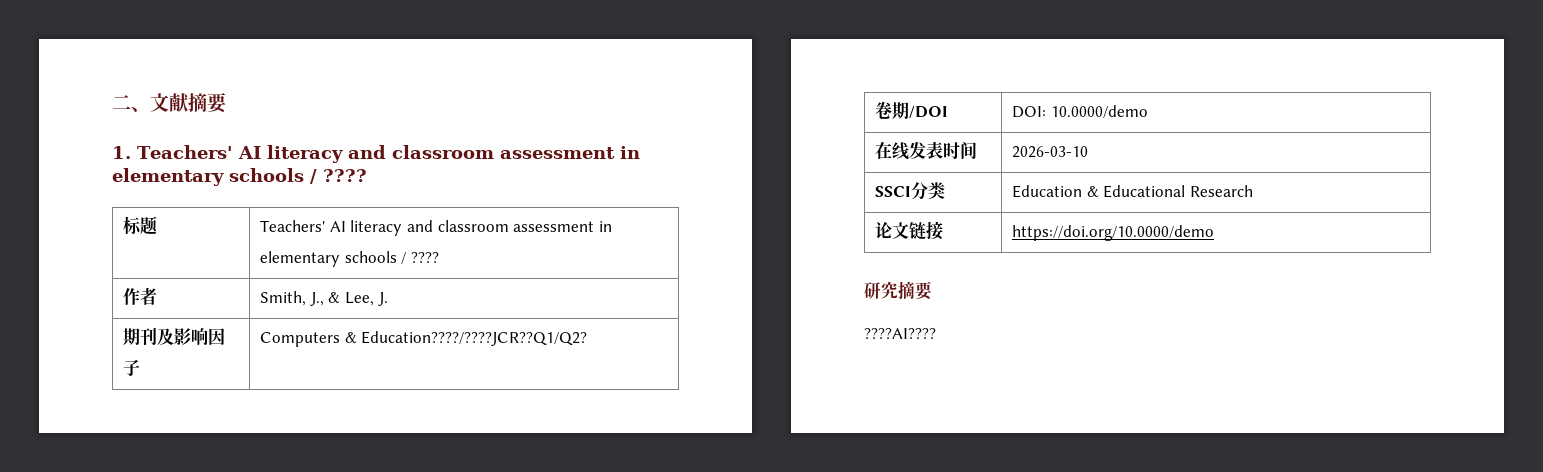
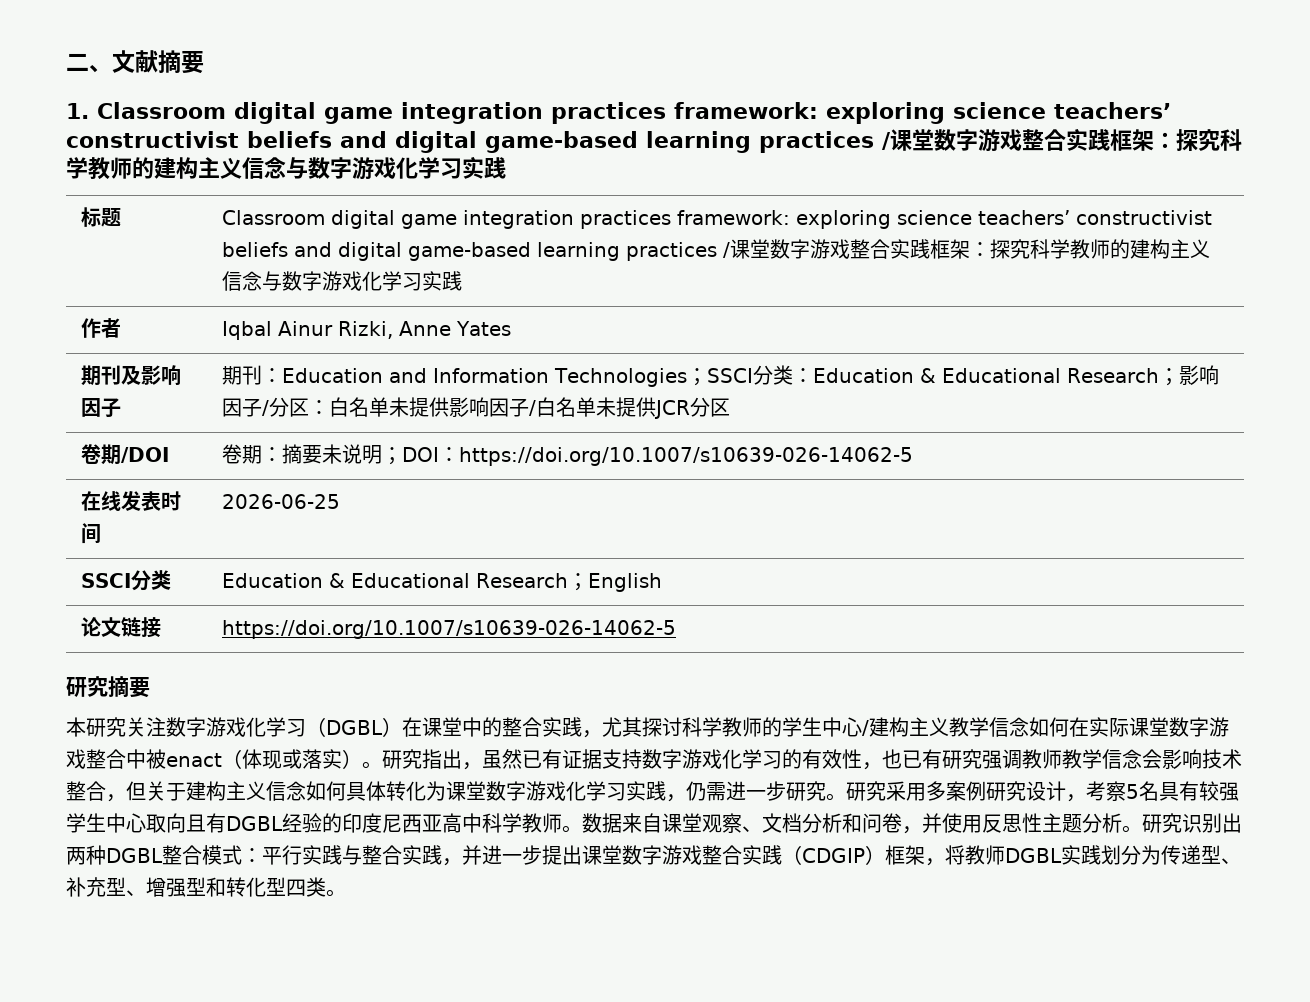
[137,145,640,163] [112,168,367,186] [123,216,158,235] [260,220,612,236] [260,251,439,267] [123,287,158,305] [260,291,388,306] [123,328,226,346] [123,359,141,376] [260,331,588,347] [875,101,949,119] [1012,105,1148,118] Teachers' AI literacy and classroom assessment in elementary schools / ???? // 标题 | Teachers' AI literacy and classroom assessment in elementary schools / ???? // 作者 | Smith, J., & Lee, J. // 期刊及影响因子 | Computers & Education????/????JCR??Q1/Q2? // 卷期/DOI | DOI: 10.0000/demo -> [97,102,1171,124] [66,128,1242,153] [66,156,506,180] [81,207,122,227] [222,210,1213,229] [222,239,1211,261] [222,271,463,291] [81,318,122,338] [222,321,512,340] [81,365,182,386] [81,398,122,418] [222,365,1220,387] [222,397,731,419] [81,444,170,465] [222,444,914,466] Classroom digital game integration practices framework: exploring science teachers’ constructivist beliefs and digital game-based learning practices /课堂数字游戏整合实践框架：探究科学教师的建构主义信念与数字游戏化学习实践 // 标题 | Classroom digital game integration practices framework: exploring science teachers’ constructivist beliefs and digital game-based learning practices /课堂数字游戏整合实践框架：探究科学教师的建构主义信念与数字游戏化学习实践 // 作者 | Iqbal Ainur Rizki, Anne Yates // 期刊及影响因子 | 期刊：Education and Information Technologies；SSCI分类：Education & Educational Research；影响因子/分区：白名单未提供影响因子/白名单未提供JCR分区 // 卷期/DOI | 卷期：摘要未说明；DOI：https://doi.org/10.1007/s10639-026-14062-5
[1012,146,1089,158] 2026-03-10 -> [222,494,341,509] 2026-06-25
(1253, 191) none -> [568,573,663,592] ；English
[1012,225,1215,241] https://doi.org/10.0000/demo -> [222,620,677,639] https://doi.org/10.1007/s10639-026-14062-5
[864,328,936,339] ????AI???? -> [66,717,1229,738] [66,749,1242,770] [66,781,1239,802] [66,813,1242,834] [66,845,1241,866] [66,877,346,897] 本研究关注数字游戏化学习（DGBL）在课堂中的整合实践，尤其探讨科学教师的学生中心/建构主义教学信念如何在实际课堂数字游戏整合中被enact（体现或落实）。研究指出，虽然已有证据支持数字游戏化学习的有效性，也已有研究强调教师教学信念会影响技术整合，但关于建构主义信念如何具体转化为课堂数字游戏化学习实践，仍需进一步研究。研究采用多案例研究设计，考察5名具有较强学生中心取向且有DGBL经验的印度尼西亚高中科学教师。数据来自课堂观察、文档分析和问卷，并使用反思性主题分析。研究识别出两种DGBL整合模式：平行实践与整合实践，并进一步提出课堂数字游戏整合实践（CDGIP）框架，将教师DGBL实践划分为传递型、补充型、增强型和转化型四类。

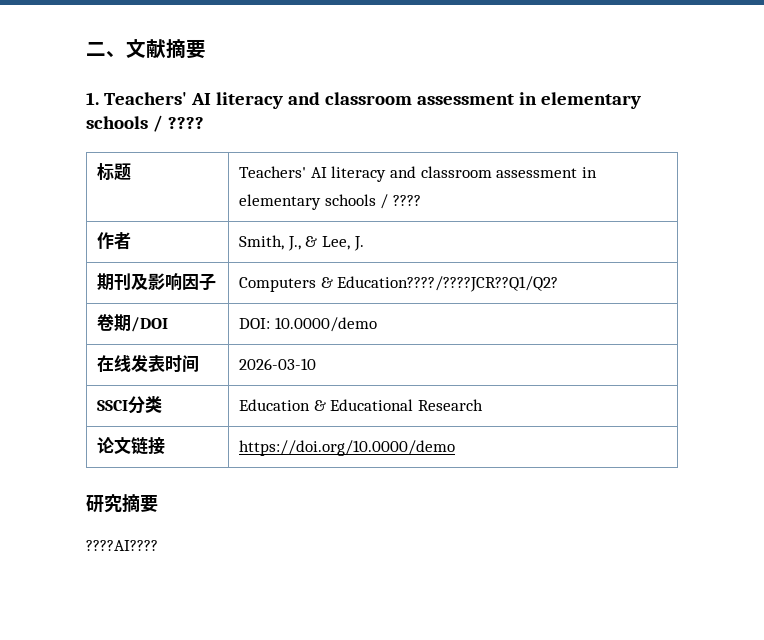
[97,102,1171,124] [66,128,1242,153] [66,156,506,180] [81,207,122,227] [222,210,1213,229] [222,239,1211,261] [222,271,463,291] [81,318,122,338] [222,321,512,340] [81,365,182,386] [81,398,122,418] [222,365,1220,387] [222,397,731,419] [81,444,170,465] [222,444,914,466] Classroom digital game integration practices framework: exploring science teachers’ constructivist beliefs and digital game-based learning practices /课堂数字游戏整合实践框架：探究科学教师的建构主义信念与数字游戏化学习实践 // 标题 | Classroom digital game integration practices framework: exploring science teachers’ constructivist beliefs and digital game-based learning practices /课堂数字游戏整合实践框架：探究科学教师的建构主义信念与数字游戏化学习实践 // 作者 | Iqbal Ainur Rizki, Anne Yates // 期刊及影响因子 | 期刊：Education and Information Technologies；SSCI分类：Education & Educational Research；影响因子/分区：白名单未提供影响因子/白名单未提供JCR分区 // 卷期/DOI | 卷期：摘要未说明；DOI：https://doi.org/10.1007/s10639-026-14062-5 -> [103,92,641,109] [86,115,204,132] [97,163,132,180] [239,166,597,182] [239,194,422,210] [97,232,132,250] [239,235,364,251] [97,273,217,291] [239,276,559,292] [97,314,169,332] [239,317,377,332] Teachers' AI literacy and classroom assessment in elementary schools / ???? // 标题 | Teachers' AI literacy and classroom assessment in elementary schools / ???? // 作者 | Smith, J., & Lee, J. // 期刊及影响因子 | Computers & Education????/????JCR??Q1/Q2? // 卷期/DOI | DOI: 10.0000/demo
[222,494,341,509] 2026-06-25 -> [239,358,317,370] 2026-03-10
[568,573,663,592] ；English -> (484, 405) none
[222,620,677,639] https://doi.org/10.1007/s10639-026-14062-5 -> [239,440,456,456] https://doi.org/10.0000/demo
[66,717,1229,738] [66,749,1242,770] [66,781,1239,802] [66,813,1242,834] [66,845,1241,866] [66,877,346,897] 本研究关注数字游戏化学习（DGBL）在课堂中的整合实践，尤其探讨科学教师的学生中心/建构主义教学信念如何在实际课堂数字游戏整合中被enact（体现或落实）。研究指出，虽然已有证据支持数字游戏化学习的有效性，也已有研究强调教师教学信念会影响技术整合，但关于建构主义信念如何具体转化为课堂数字游戏化学习实践，仍需进一步研究。研究采用多案例研究设计，考察5名具有较强学生中心取向且有DGBL经验的印度尼西亚高中科学教师。数据来自课堂观察、文档分析和问卷，并使用反思性主题分析。研究识别出两种DGBL整合模式：平行实践与整合实践，并进一步提出课堂数字游戏整合实践（CDGIP）框架，将教师DGBL实践划分为传递型、补充型、增强型和转化型四类。 -> [86,540,158,551] ????AI????

